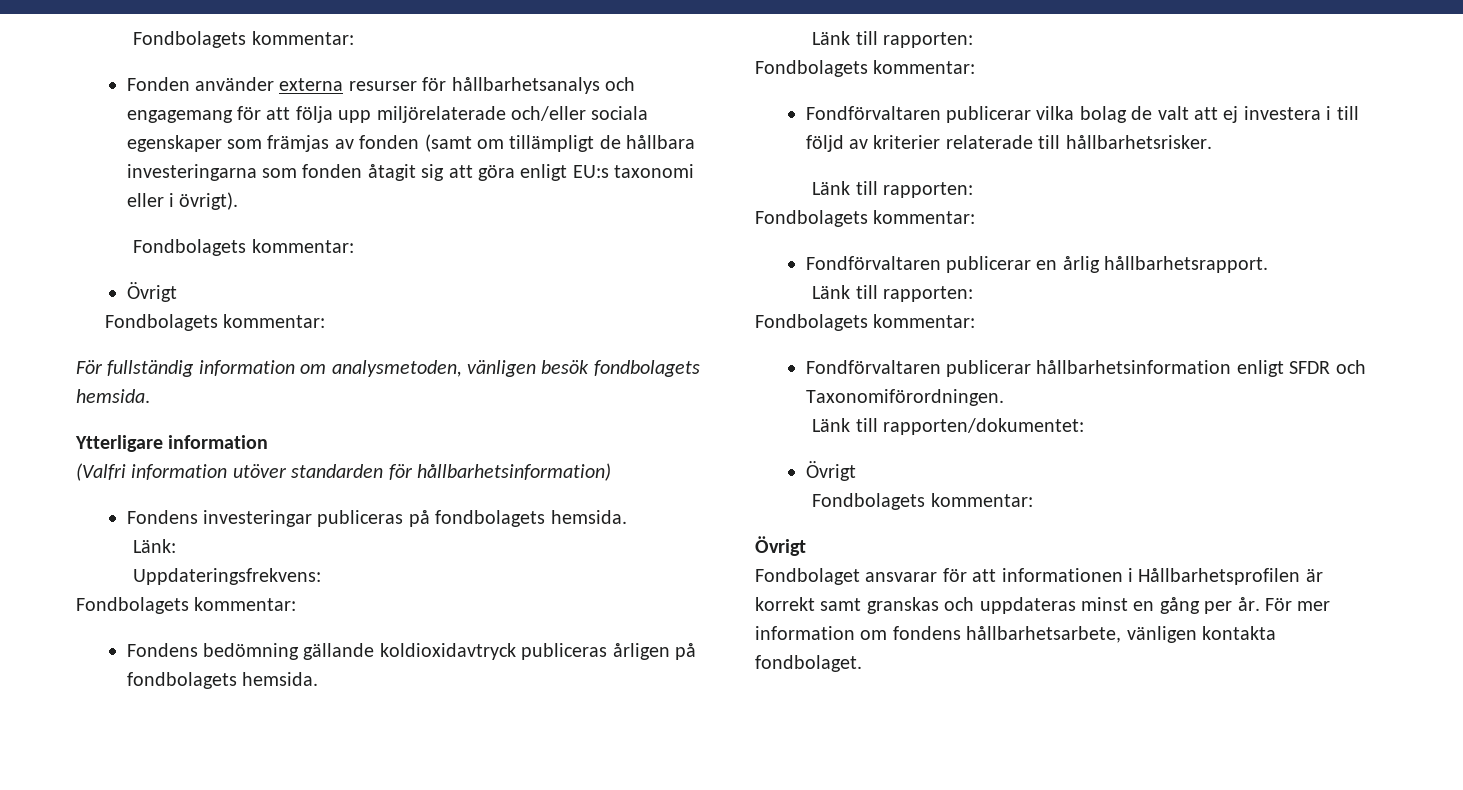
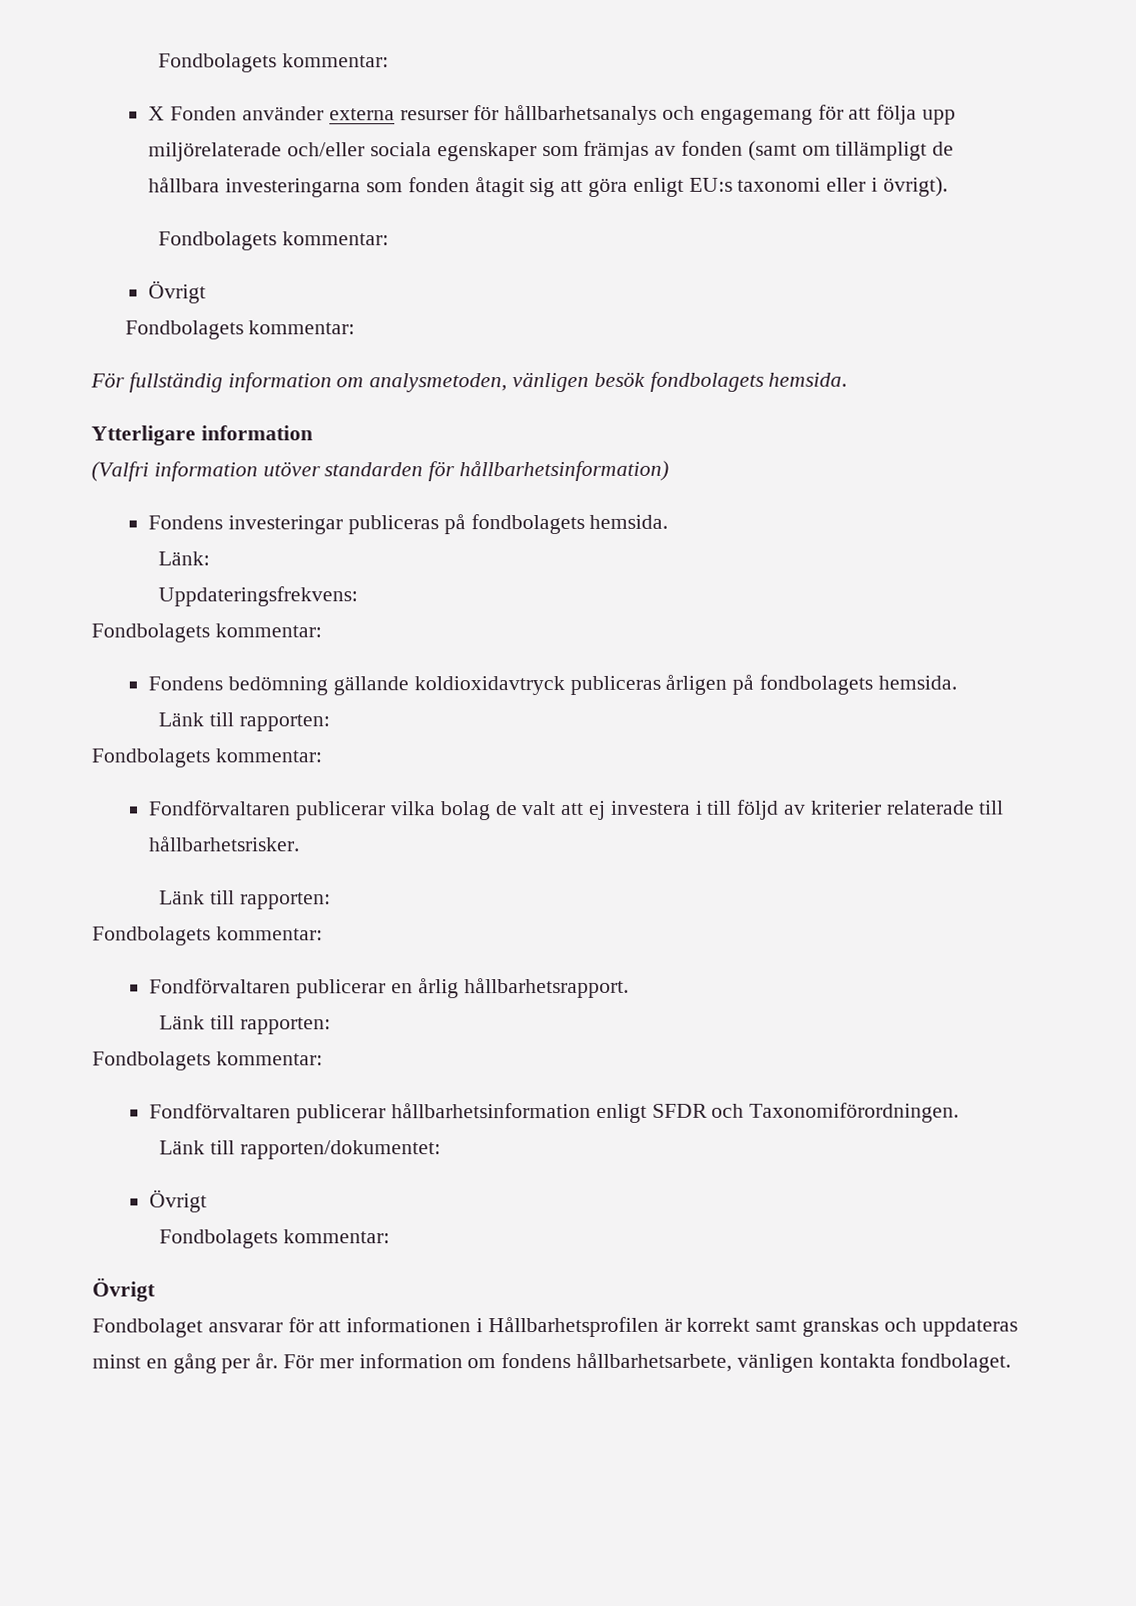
[133,31,354,48] Fondbolagets kommentar: // -> [158,53,390,73] [148,106,166,121] Fondbolagets kommentar: // X

